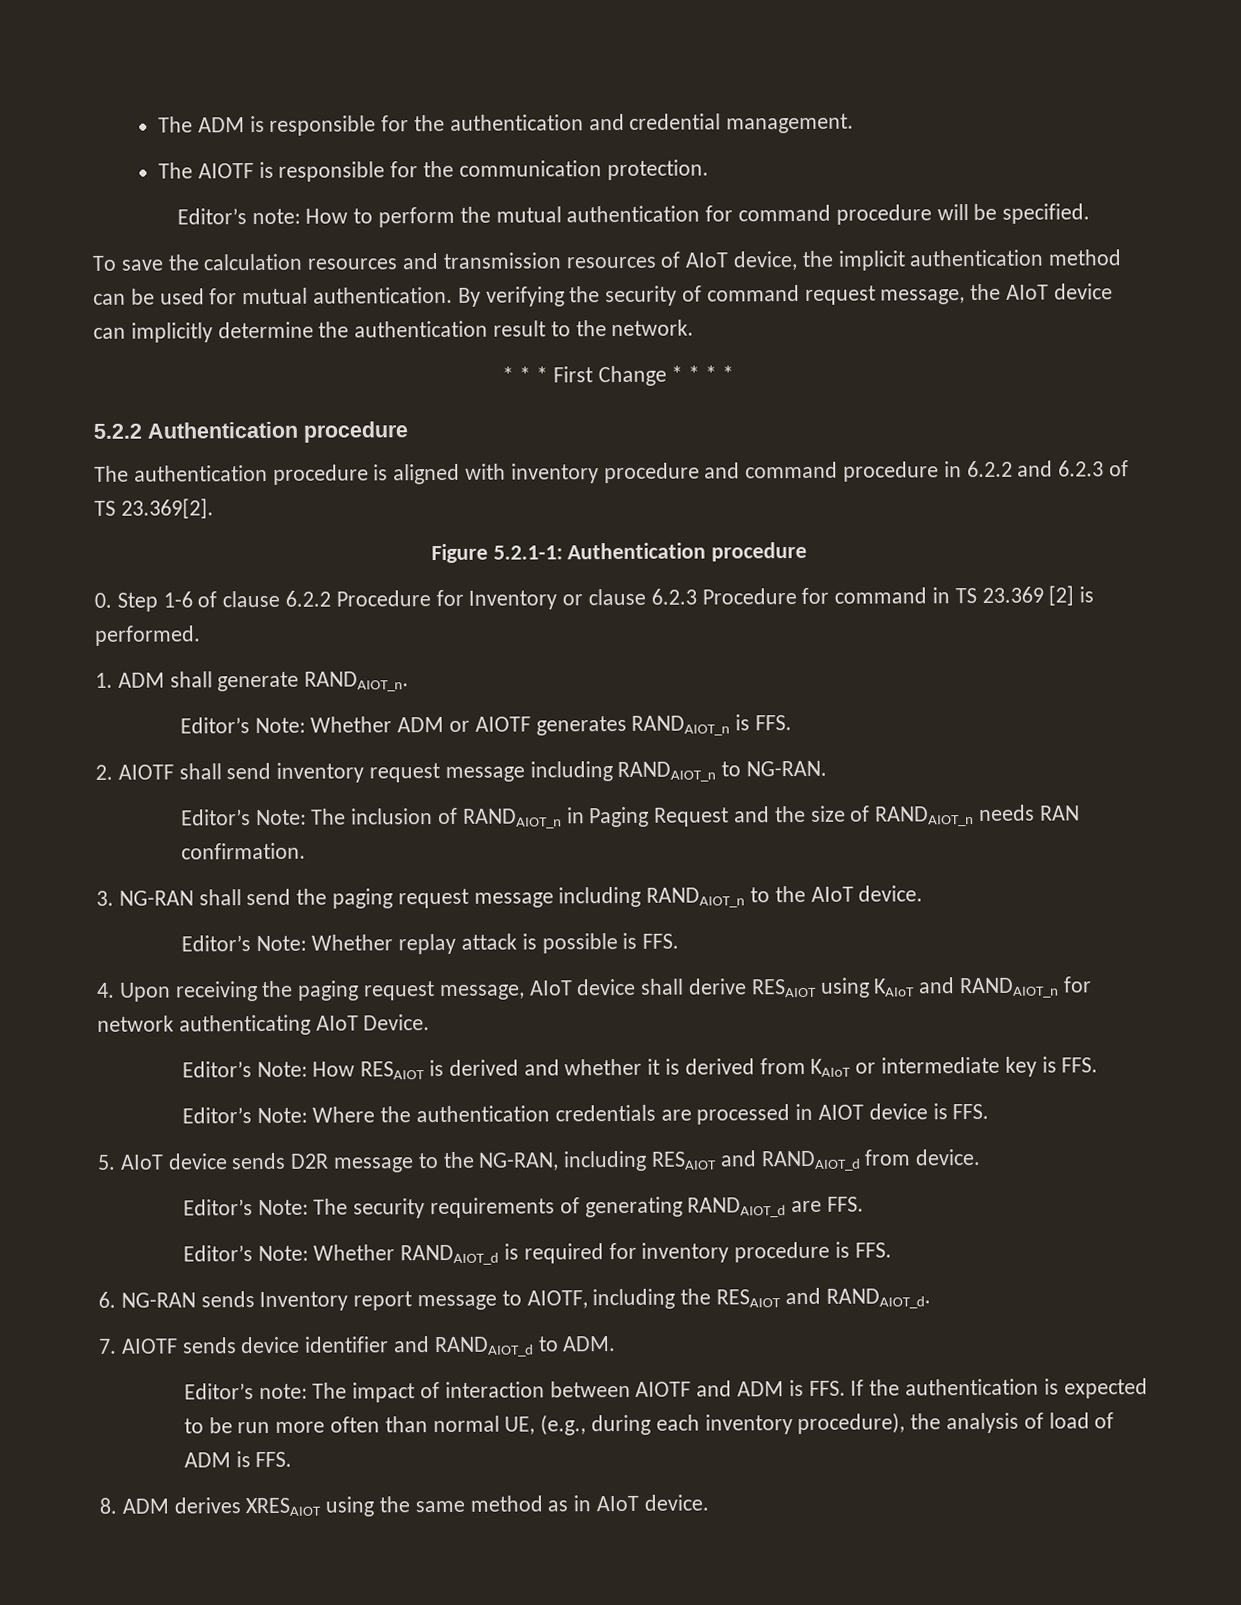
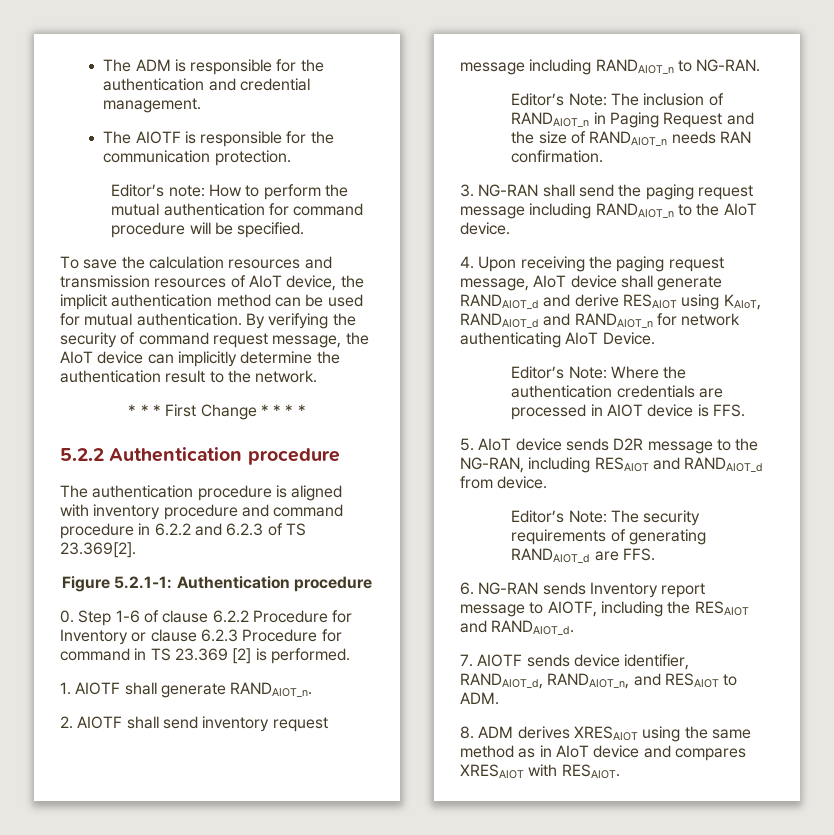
[117,672,165,688] ADM -> [75,682,121,695] AIOTF
[179,714,793,736] // Editor’s Note: Whether ADM or AIOTF generates RANDAIOT_n is FFS. -> (313, 689) none
[180,932,680,955] // Editor’s Note: Whether replay attack is possible is FFS. -> (510, 228) none
(685, 986) none -> [657,276,723,291] [460,294,571,309] generate RANDAIOT_d and
[873,978,916,997] KAIoT -> [723,294,761,310] [460,313,539,328] KAIoT, RANDAIOT_d
[181,1056,1099,1080] // Editor’s Note: How RESAIOT is derived and whether it is derived from KAIoT or intermediate key is FFS. -> (655, 338) none
[182,1241,892,1266] // Editor’s Note: Whether RANDAIOT_d is required for inventory procedure is FFS. -> (655, 554) none
[304,1336,617,1358] [183,1378,1148,1403] [183,1412,1115,1436] [183,1451,293,1468] identifier and RANDAIOT_d to ADM. // Editor’s note: The impact of interaction between AIOTF and ADM is FFS. If the authentication is expected to be run more often than normal UE, (e.g., during each inventory procedure), the analysis of load of ADM is FFS. -> [624,654,690,670] [460,673,738,689] [460,692,499,705] identifier, RANDAIOT_d, RANDAIOT_n, and RESAIOT to ADM.
[643,1494,709,1511] device. -> [593,745,746,761] [460,764,620,779] device and compares XRESAIOT with RESAIOT.

